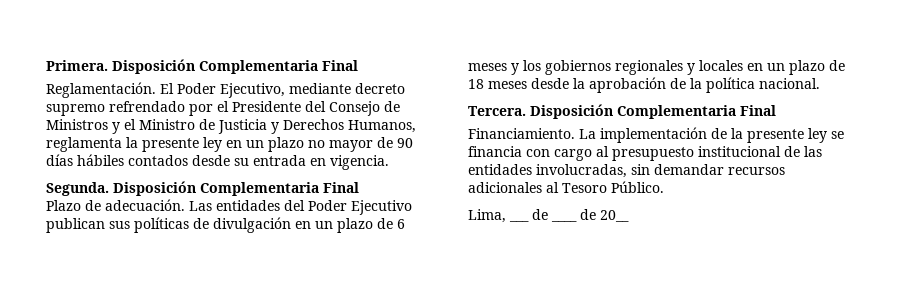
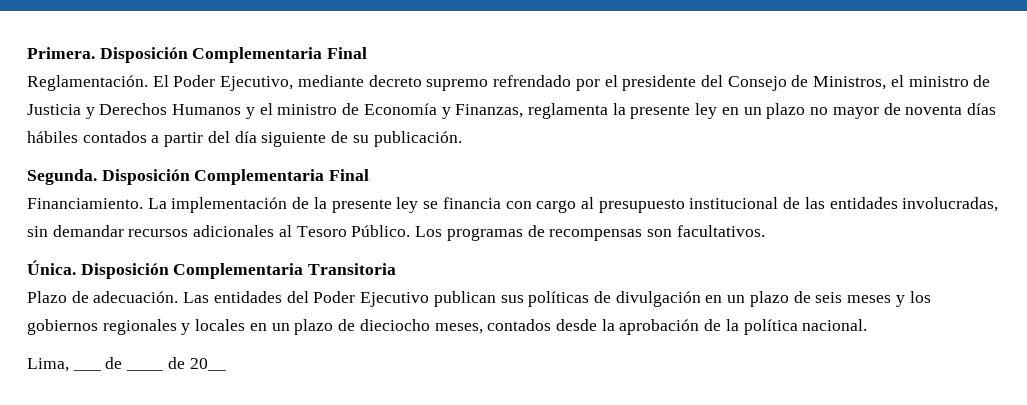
[232,101,301,112] Presidente -> [622,75,697,91] presidente
[46,119,416,134] Ministros y el Ministro de Justicia y Derechos Humanos, -> [813,75,991,90] [27,103,524,119] Ministros, el ministro de Justicia y Derechos Humanos y el ministro de Economía y Finanzas,
[397,138,413,148] 90 -> [905,105,963,115] noventa
[192,155,389,170] [46,181,359,196] [46,199,412,215] [46,217,405,233] [468,60,845,75] [468,77,820,93] [468,106,526,116] desde su entrada en vigencia. // Segunda. Disposición Complementaria Final // Plazo de adecuación. Las entidades del Poder Ejecutivo publican sus políticas de divulgación en un plazo de 6 meses y los gobiernos regionales y locales en un plazo de 18 meses desde la aprobación de la política nacional. // Tercera. -> [151,131,462,147] [27,169,97,185] a partir del día siguiente de su publicación. // Segunda.
(664, 187) none -> [415,225,765,241] [27,260,397,279] [27,291,931,307] [27,319,868,335] Los programas de recompensas son facultativos. // Única. Disposición Complementaria Transitoria // Plazo de adecuación. Las entidades del Poder Ejecutivo publican sus políticas de divulgación en un plazo de seis meses y los gobiernos regionales y locales en un plazo de dieciocho meses, contados desde la aprobación de la política nacional.

